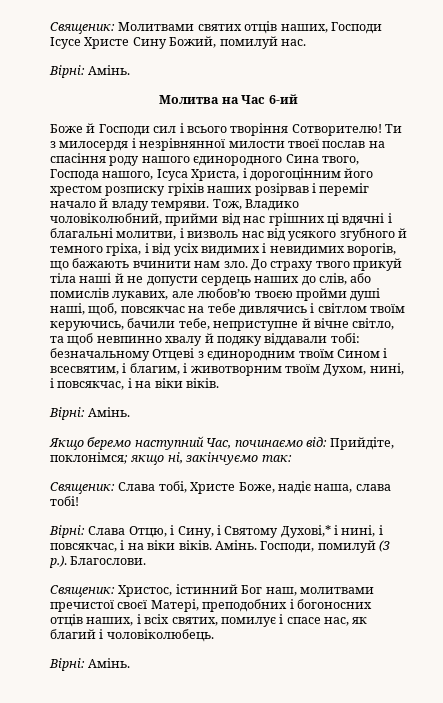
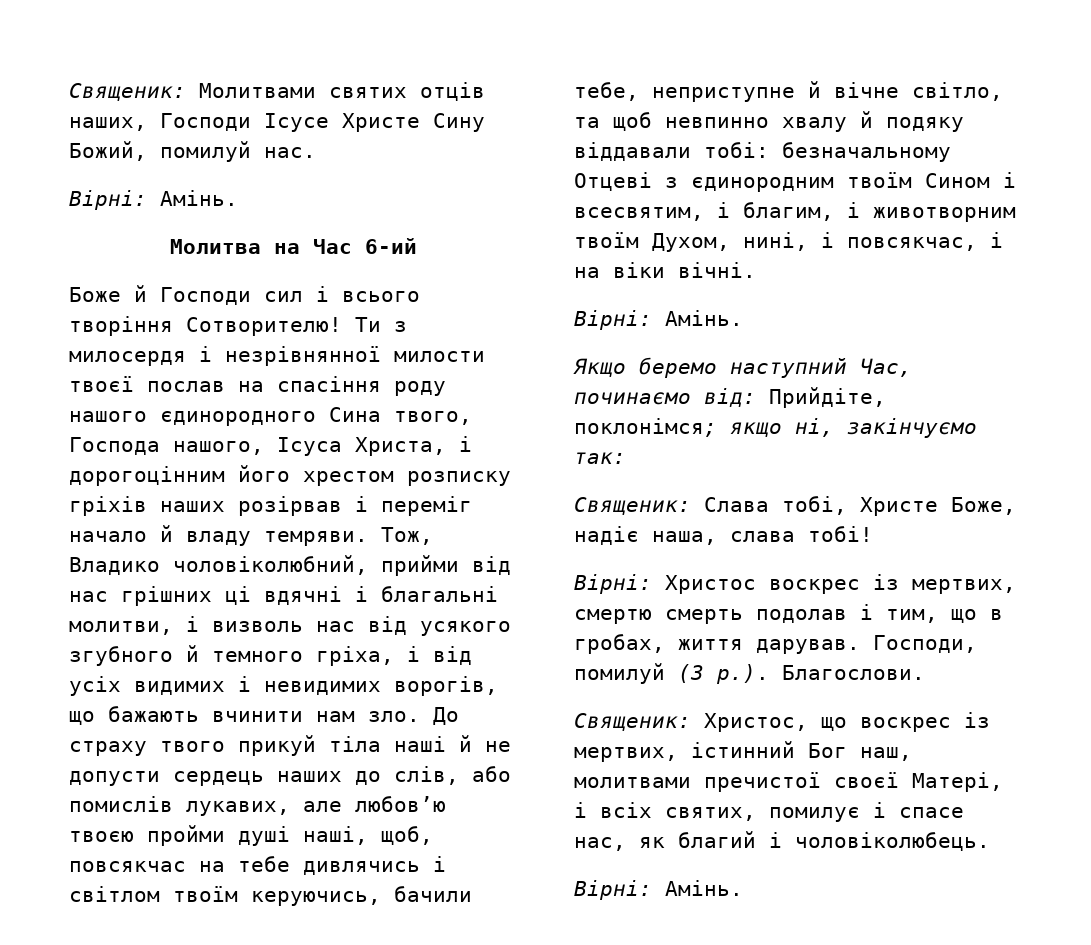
[185,378,219,388] віків. -> [678,262,756,278] вічні.
[88,525,383,538] [50,540,257,552] Слава Отцю, і Сину, і Святому Духові,* і нині, і повсякчас, і на віки віків. Амінь. -> [665,574,1016,594] [574,604,1003,624] [574,634,860,654] Христос воскрес із мертвих, смертю смерть подолав і тим, що в гробах, життя дарував.
(173, 591) none -> [821,712,990,732] [574,747,678,762] що воскрес із мертвих,
[202,599,372,612] [50,614,134,627] преподобних і богоносних отців наших, -> (1003, 782) none

